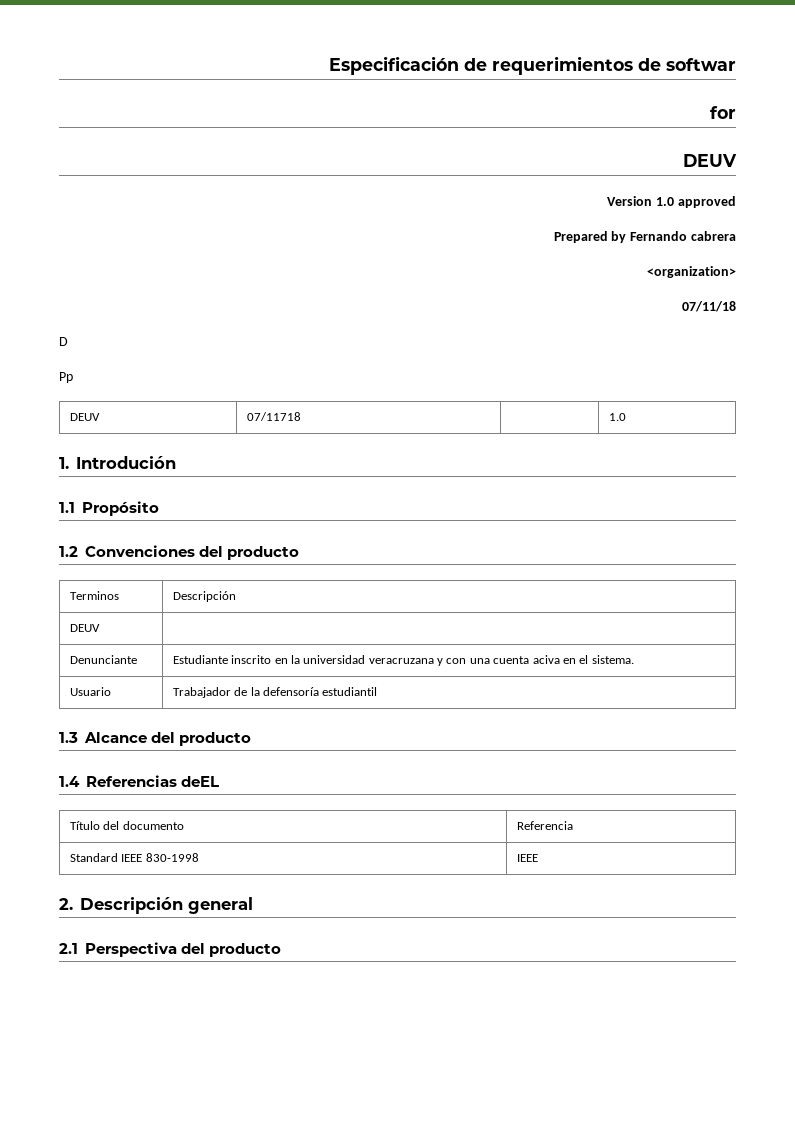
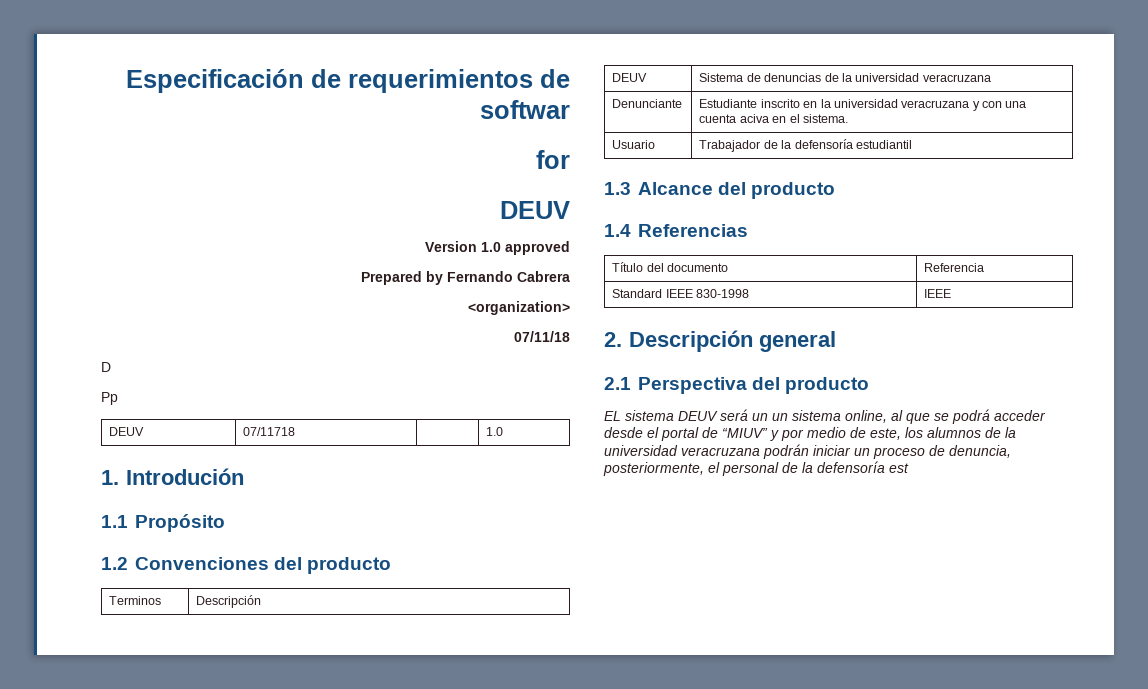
[690,231,736,241] cabrera -> [517,271,570,282] Cabrera
(100, 628) none -> [699,73,991,82] Sistema de denuncias de la universidad veracruzana
[181,776,220,787] deEL -> (748, 230) none
(282, 950) none -> [604,409,1046,424] [604,427,1016,441] [604,444,1011,459] [603,461,909,476] // EL sistema DEUV será un un sistema online, al que se podrá acceder desde el portal de “MIUV” y por medio de este, los alumnos de la universidad veracruzana podrán iniciar un proceso de denuncia, posteriormente, el personal de la defensoría est

